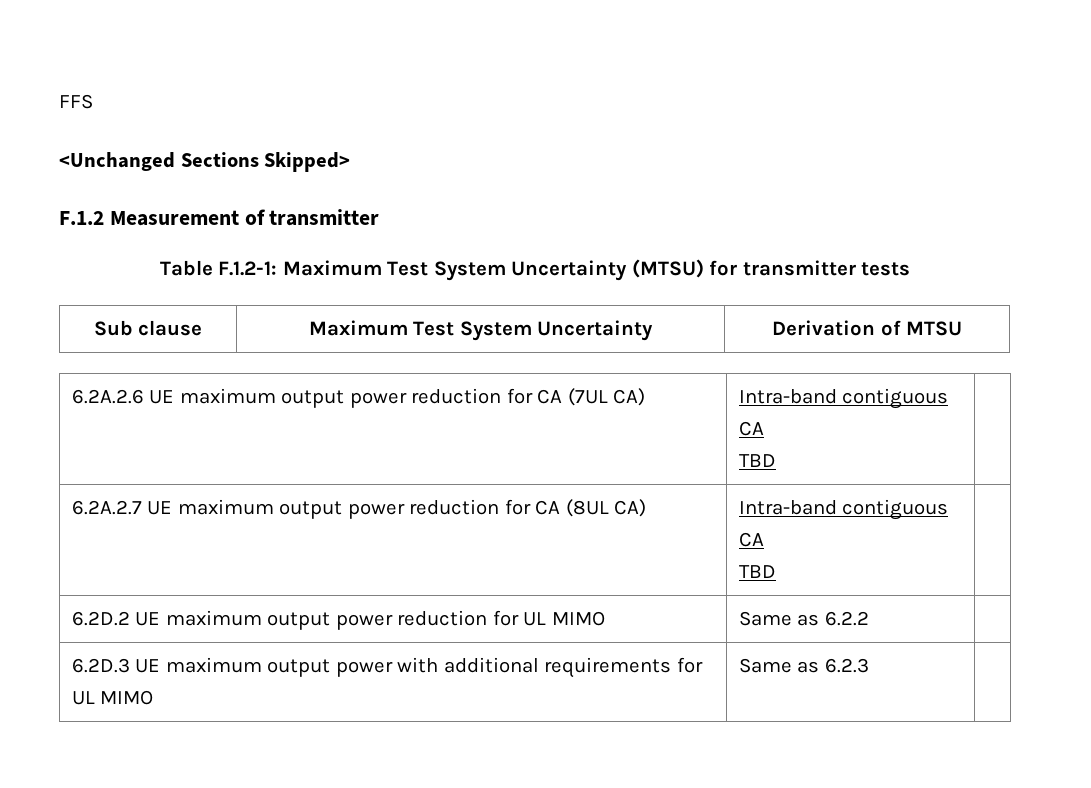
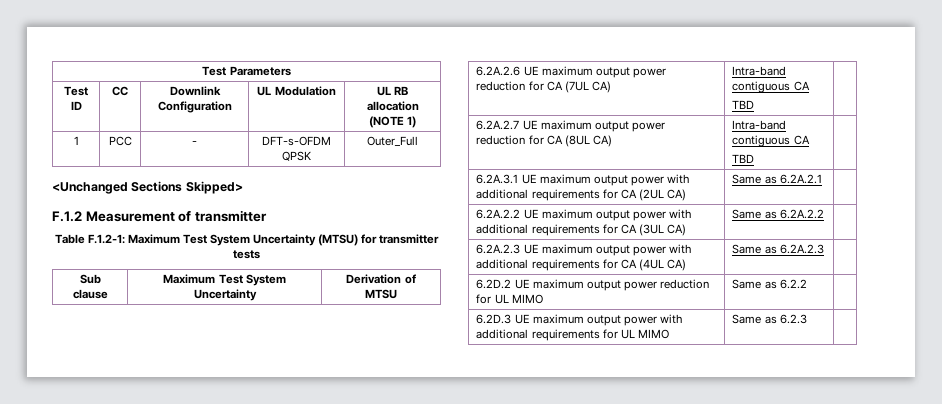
[59,94,93,109] FFS -> [202,66,291,76] [64,86,88,96] [70,101,82,110] [112,86,128,96] [169,86,221,96] [157,101,232,113] [257,86,336,96] [376,86,409,96] [366,101,419,111] [368,116,417,128] [73,136,79,145] [108,136,132,146] [192,141,197,145] [262,136,331,146] [282,151,311,161] [367,136,418,146] Test Parameters // Test ID | CC | Downlink Configuration | UL Modulation | UL RB allocation (NOTE 1) // 1 | PCC | - | DFT-s-OFDM QPSK | Outer_Full
(776, 571) none -> [476,174,689,186] [476,189,686,201] [732,174,822,184] [476,209,691,221] [476,224,686,236] [732,209,824,219] [476,244,691,256] [476,259,686,271] [732,244,824,254] // 6.2A.3.1 UE maximum output power with additional requirements for CA (2UL CA) | Same as 6.2A.2.1 | // 6.2A.2.2 UE maximum output power with additional requirements for CA (3UL CA) | Same as 6.2A.2.2 | // 6.2A.2.3 UE maximum output power with additional requirements for CA (4UL CA) | Same as 6.2A.2.3 |

